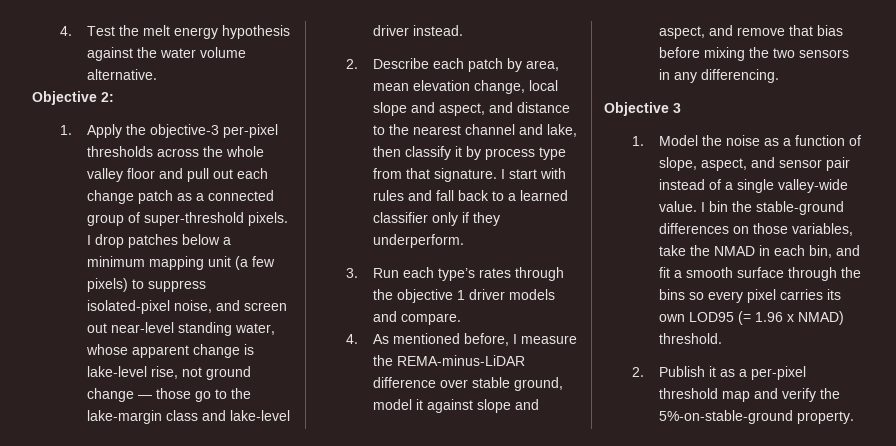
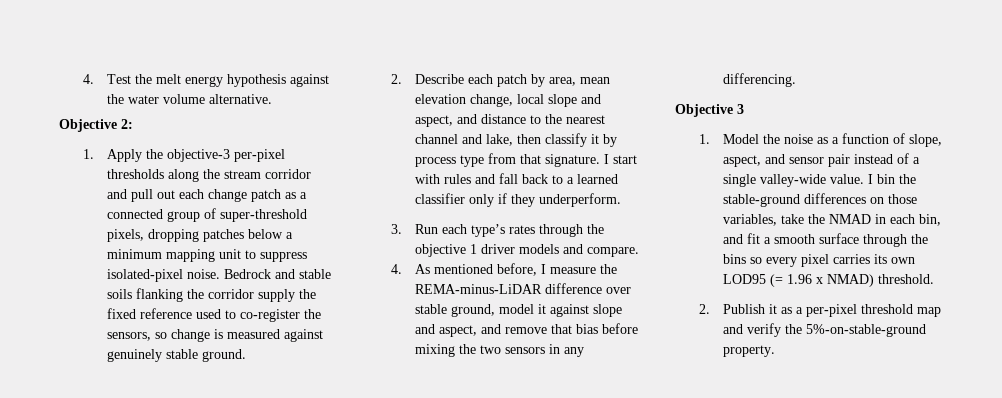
[157,146,265,157] [87,168,156,182] across the whole valley floor -> [168,169,312,182] along the stream corridor
[248,212,289,226] [87,234,125,248] pixels. I drop -> [107,229,200,242] pixels, dropping
[235,256,276,270] [87,278,207,292] [87,300,288,314] [87,322,276,336] [86,344,255,358] [87,366,252,380] [87,388,252,402] [87,410,291,424] [373,25,464,36] (a few pixels) to suppress isolated-pixel noise, and screen out near-level standing water, whose apparent change is lake-level rise, not ground change — those go to the lake-margin class and lake-level driver instead. -> [245,250,308,262] [107,269,332,282] [107,288,317,302] [107,308,322,322] [107,329,324,342] [107,349,247,362] to suppress isolated-pixel noise. Bedrock and stable soils flanking the corridor supply the fixed reference used to co-register the sensors, so change is measured against genuinely stable ground.

